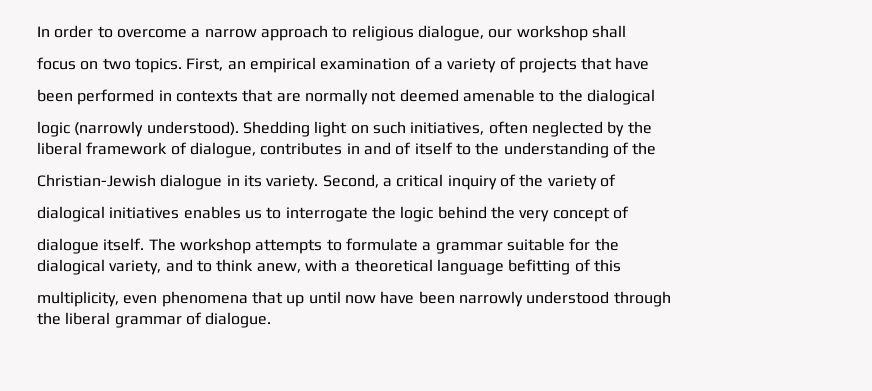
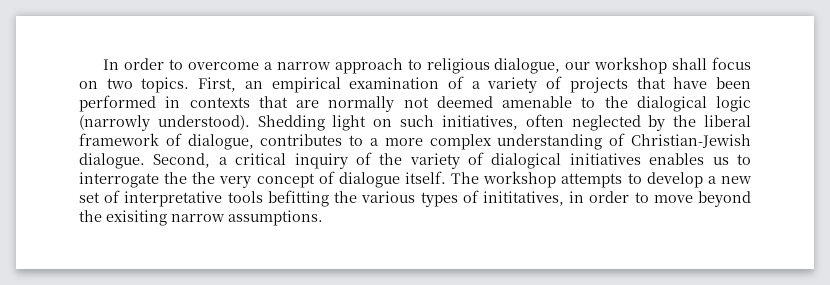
(626, 31) // -> (708, 64) none
(650, 63) // -> (708, 83) none
(655, 97) // -> (707, 104) none
(652, 127) // -> (697, 121) none
[346,142,657,158] [37,174,319,190] in and of itself to the understanding of the // Christian-Jewish dialogue in its variety. -> [349,133,751,150] [79,153,145,169] to a more complex understanding of Christian-Jewish dialogue.
(616, 180) // -> (485, 158) none
[400,206,487,222] logic behind -> (188, 178) none
(629, 212) // -> (335, 177) none
[345,238,619,254] [37,259,621,275] [37,291,671,307] [37,312,272,328] formulate a grammar suitable for the // dialogical variety, and to think anew, with a theoretical language befitting of this // multiplicity, even phenomena that up until now have been narrowly understood through // the liberal grammar of dialogue. -> [646,172,752,188] [79,190,751,207] [79,210,323,226] develop a new set of interpretative tools befitting the various types of inititatives, in order to move beyond the exisiting narrow assumptions.

